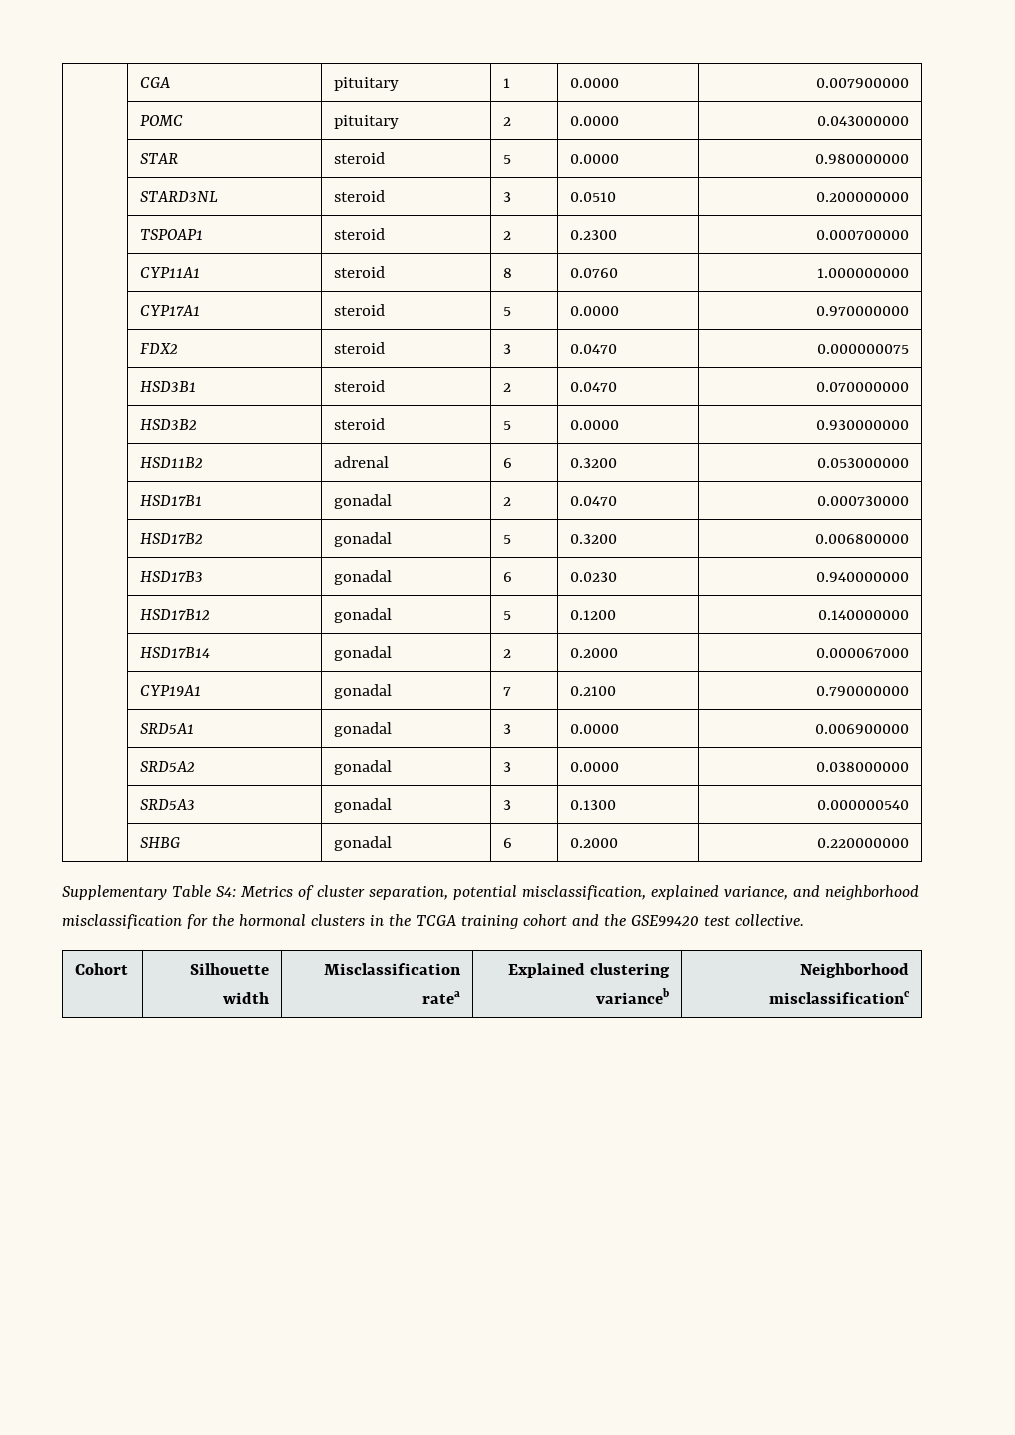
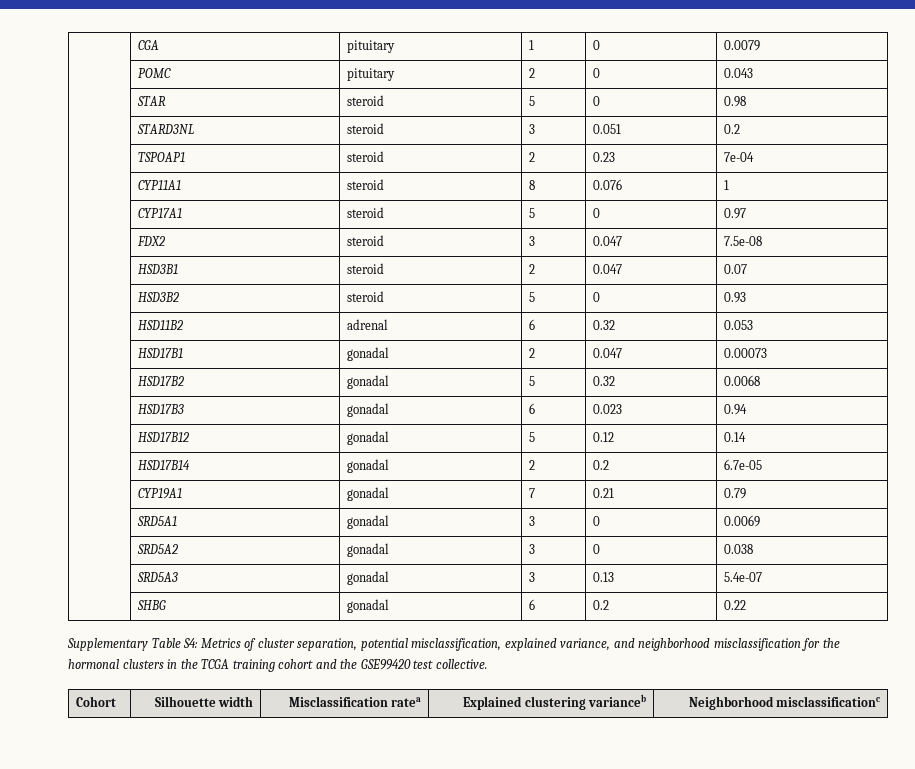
[570,78,620,88] [815,78,909,88] 0.0000 | 0.007900000 -> [592,40,600,50] [723,40,760,51] 0 | 0.0079
[570,116,620,126] [816,116,909,126] 0.0000 | 0.043000000 -> [592,68,600,78] [723,68,753,78] 0 | 0.043
[570,154,620,164] [814,154,909,164] 0.0000 | 0.980000000 -> [592,96,600,106] [723,96,746,107] 0 | 0.98
[570,192,617,202] [815,192,909,202] 0.0510 | 0.200000000 -> [592,124,621,134] [723,124,740,134] 0.051 | 0.2
[570,230,618,240] [815,230,909,240] 0.2300 | 0.000700000 -> [592,152,615,162] [723,152,754,162] 0.23 | 7e-04
[570,268,619,278] [816,268,909,278] 0.0760 | 1.000000000 -> [592,179,622,190] [723,180,729,190] 0.076 | 1
[570,306,620,316] [815,306,909,316] 0.0000 | 0.970000000 -> [592,208,600,218] [723,208,746,219] 0 | 0.97
[570,344,618,354] [816,344,909,354] 0.0470 | 0.000000075 -> [592,236,622,246] [723,236,762,246] 0.047 | 7.5e-08
[570,382,618,392] [815,382,909,392] 0.0470 | 0.070000000 -> [592,264,622,274] [723,264,747,274] 0.047 | 0.07
[570,420,620,430] [815,420,909,430] 0.0000 | 0.930000000 -> [592,292,600,302] [723,292,746,303] 0 | 0.93
[570,458,618,468] [816,458,909,468] 0.3200 | 0.053000000 -> [592,320,615,330] [723,320,753,330] 0.32 | 0.053
[570,496,618,506] [816,496,909,506] 0.0470 | 0.000730000 -> [592,348,622,358] [723,348,767,358] 0.047 | 0.00073
[570,534,618,544] [814,534,909,544] 0.3200 | 0.006800000 -> [592,376,615,386] [723,375,760,386] 0.32 | 0.0068
[570,572,618,582] [815,572,909,582] 0.0230 | 0.940000000 -> [592,404,622,414] [723,404,747,415] 0.023 | 0.94
[570,610,617,620] [817,610,909,620] 0.1200 | 0.140000000 -> [592,432,614,442] [723,432,746,442] 0.12 | 0.14
[570,648,619,658] [815,648,909,658] 0.2000 | 0.000067000 -> [592,460,609,470] [723,459,762,470] 0.2 | 6.7e-05
[570,686,617,696] [815,686,909,696] 0.2100 | 0.790000000 -> [592,488,614,498] [723,488,746,499] 0.21 | 0.79
[570,724,620,734] [814,724,909,734] 0.0000 | 0.006900000 -> [592,516,600,526] [723,515,760,527] 0 | 0.0069
[570,762,620,772] [815,762,909,772] 0.0000 | 0.038000000 -> [592,544,600,554] [723,544,753,554] 0 | 0.038
[570,800,617,810] [816,800,909,810] 0.1300 | 0.000000540 -> [592,572,614,582] [723,572,762,582] 0.13 | 5.4e-07
[570,838,619,848] [816,838,909,848] 0.2000 | 0.220000000 -> [592,600,609,610] [723,600,746,610] 0.2 | 0.22

